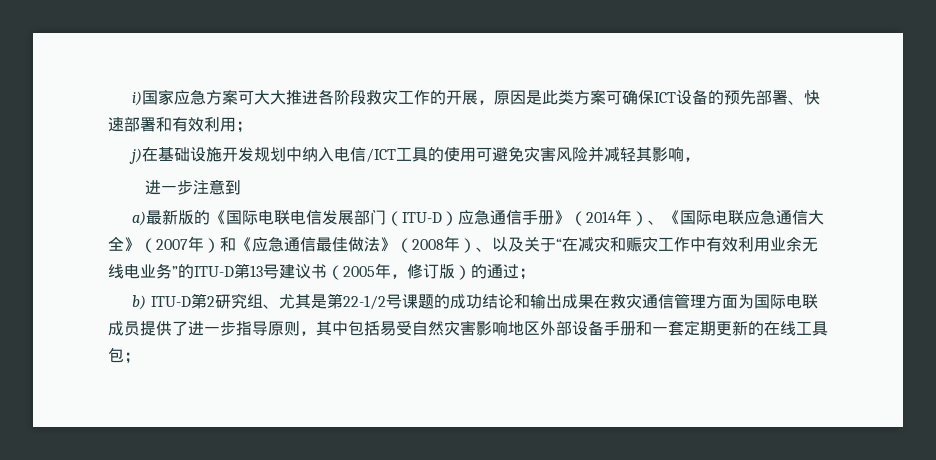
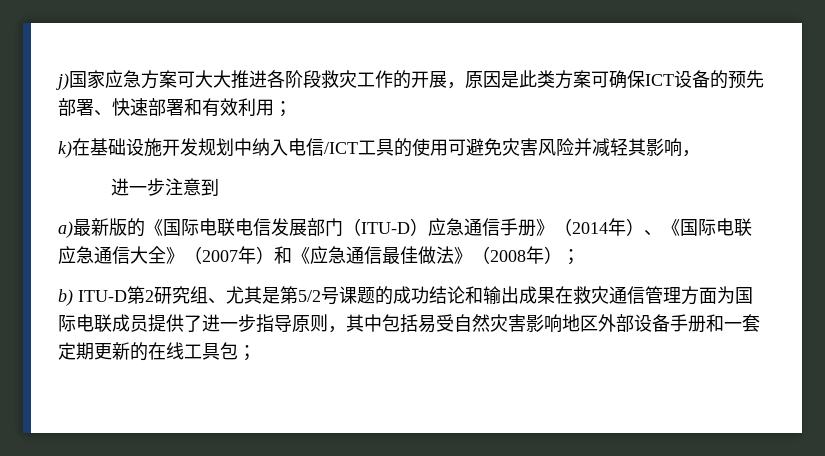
[132,91,143,106] i) -> [56,73,69,90] j)
[129,148,143,164] j) -> [58,141,72,158] k)
[476,236,818,252] [108,263,519,280] 、以及关于“在减灾和赈灾工作中有效利用业余无线电业务”的ITU-D第13号建议书（2005年，修订版）的通过 -> (562, 255) none
[342,295,386,310] 22-1/2 -> [298,290,321,302] 5/2

